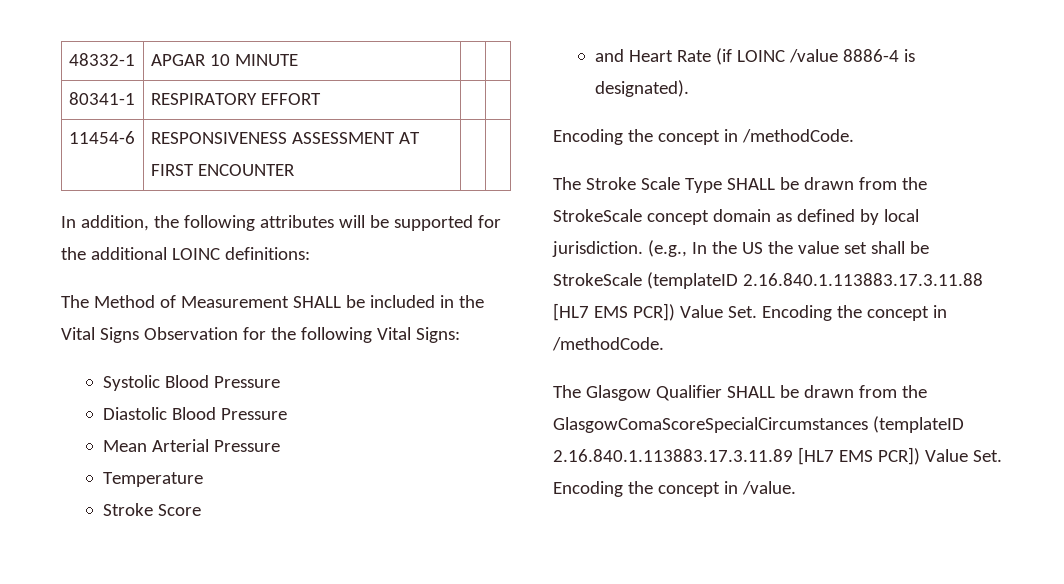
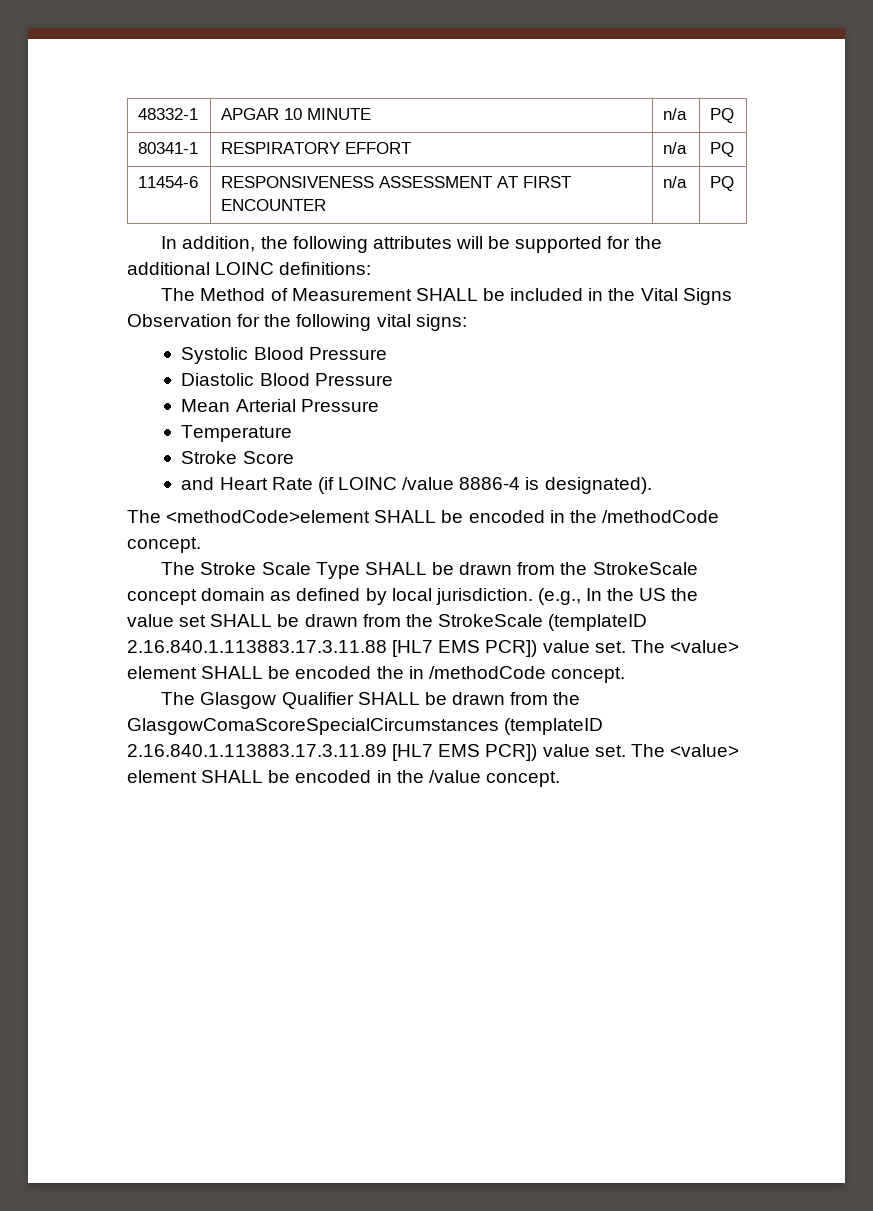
(298, 60) | -> [663,108,688,120] [710,108,735,123] n/a | PQ
(321, 99) | -> [663,142,688,154] [710,142,735,157] n/a | PQ
(295, 170) | -> [663,176,688,188] [710,176,735,191] n/a | PQ
[376,327,460,343] Vital Signs: -> [376,314,467,331] vital signs:
[553,129,854,145] Encoding the concept in /methodCode. -> [127,510,719,523] [127,537,201,553] The <methodCode>element SHALL be encoded in the /methodCode concept.
[870,241,929,254] shall be -> [210,614,433,627] SHALL be drawn from the
[679,305,947,321] [552,337,664,351] Value Set. Encoding the concept in /methodCode. -> [542,640,739,653] [127,666,625,683] value set. The <value> element SHALL be encoded the in /methodCode concept.
[924,449,1002,462] [553,481,796,497] Value Set. Encoding the concept in /value. -> [542,744,739,757] [127,770,560,787] value set. The <value> element SHALL be encoded in the /value concept.

